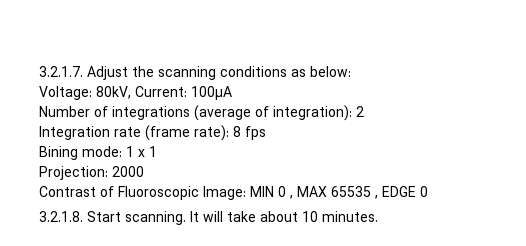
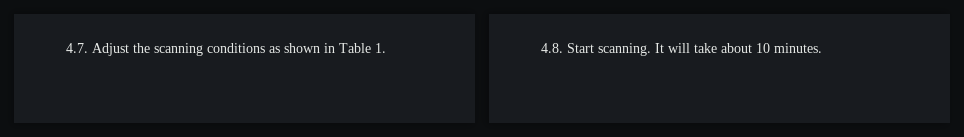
[39,66,83,77] 3.2.1.7. -> [66,43,88,53] 4.7.
[310,66,351,77] [39,86,232,100] [39,105,364,121] [39,125,266,141] [39,146,157,160] [39,166,144,180] [39,186,428,200] [39,211,83,222] below: // Voltage: 80kV, Current: 100µA // Number of integrations (average of integration): 2 // Integration rate (frame rate): 8 fps // Bining mode: 1 x 1 // Projection: 2000 // Contrast of Fluoroscopic Image: MIN 0 , MAX 65535 , EDGE 0 // 3.2.1.8. -> [284,43,386,53] [541,43,563,53] shown in Table 1. // 4.8.

